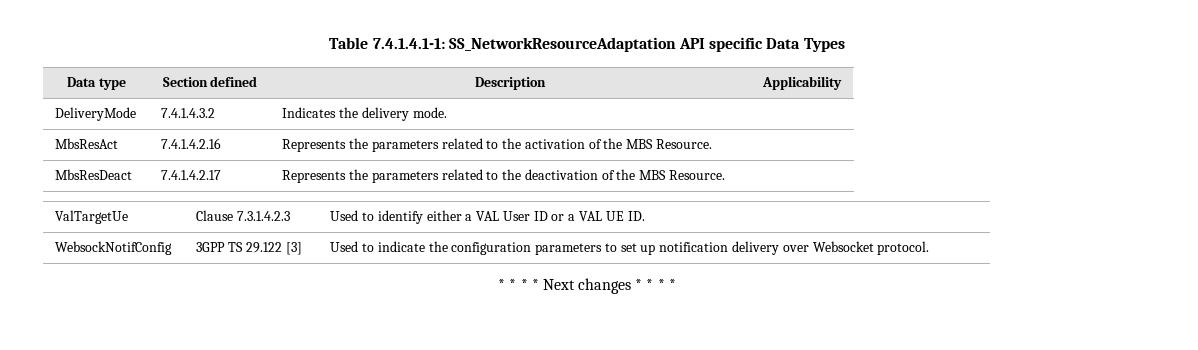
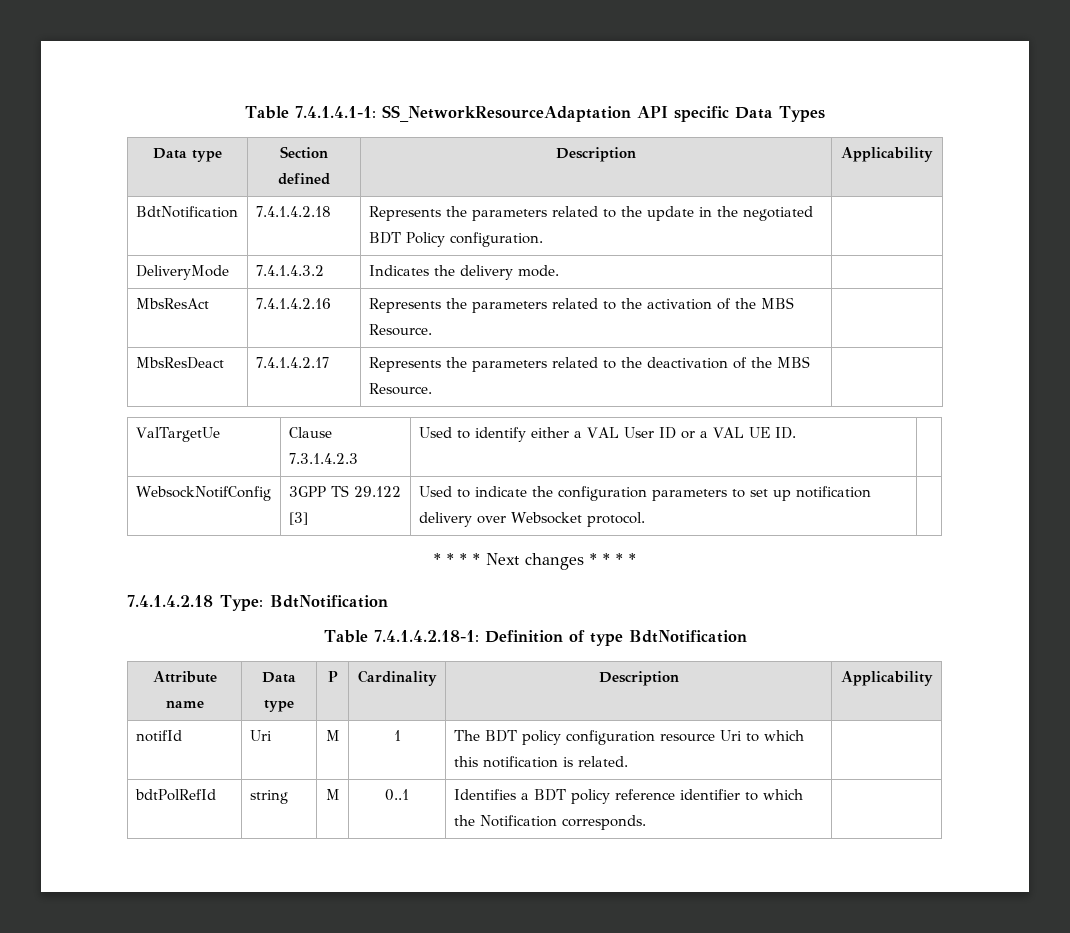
(842, 83) none -> [135,206,238,218] [255,206,331,217] [368,206,813,221] [368,232,543,247] // BdtNotification | 7.4.1.4.2.18 | Represents the parameters related to the update in the negotiated BDT Policy configuration. |
(676, 284) none -> [127,595,388,611] [323,630,747,646] [152,671,217,683] [165,700,204,708] [262,672,296,683] [264,700,294,712] [327,671,338,682] [357,670,437,686] [598,671,679,686] [840,671,933,686] [135,730,182,742] [249,730,272,741] [325,730,340,741] [393,730,401,741] [453,730,804,745] [453,756,628,768] [134,789,216,801] [249,790,288,804] [325,789,340,800] [385,789,409,801] [453,789,803,804] [453,815,646,830] // 7.4.1.4.2.18 Type: BdtNotification // Table 7.4.1.4.2.18-1: Definition of type BdtNotification // Attribute name | Data type | P | Cardinality | Description | Applicability // notifId | Uri | M | 1 | The BDT policy configuration resource Uri to which this notification is related. | // bdtPolRefId | string | M | 0..1 | Identifies a BDT policy reference identifier to which the Notification corresponds. |

